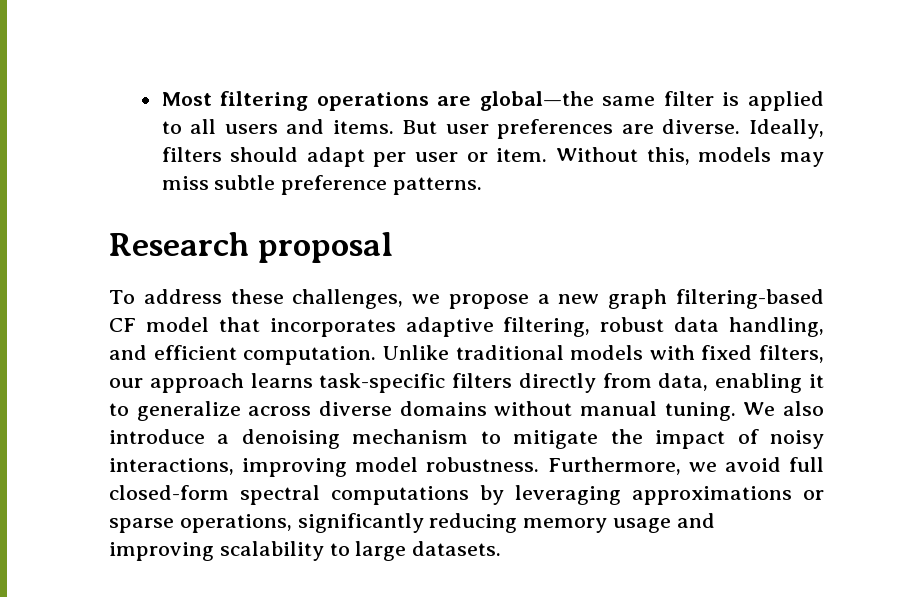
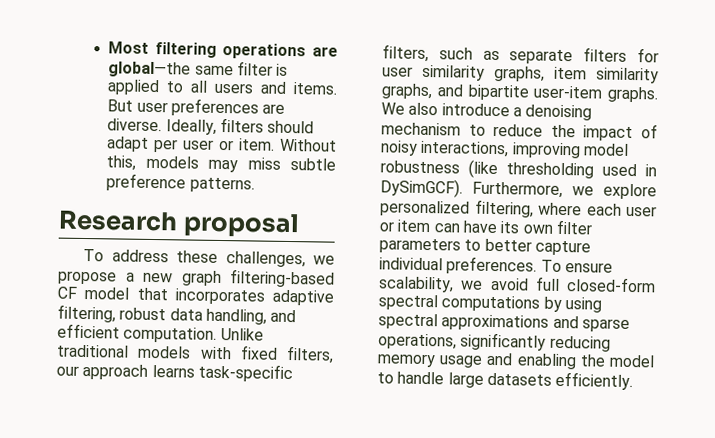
[452,373,825,393] [109,401,736,421] filters directly from data, enabling it to generalize across diverse domains without manual tuning. -> [382,44,659,65] [382,64,659,84] [381,83,658,103] filters, such as separate filters for user similarity graphs, item similarity graphs, and bipartite user-item graphs.
[513,430,599,449] mitigate -> [493,123,544,137] reduce
[426,457,681,475] robustness. Furthermore, -> [380,159,657,179] [380,178,657,200] [380,199,657,218] [379,219,593,235] [379,238,591,256] [379,256,613,275] [378,276,454,293] robustness (like thresholding used in DySimGCF). Furthermore, we explore personalized filtering, where each user or item can have its own filter parameters to better capture individual preferences. To ensure scalability,
[515,485,824,505] leveraging approximations or -> [564,297,602,313] [378,313,579,331] using spectral approximations and
[109,541,502,561] improving scalability to large datasets. -> [516,353,655,370] [377,371,634,391] enabling the model to handle large datasets efficiently.

